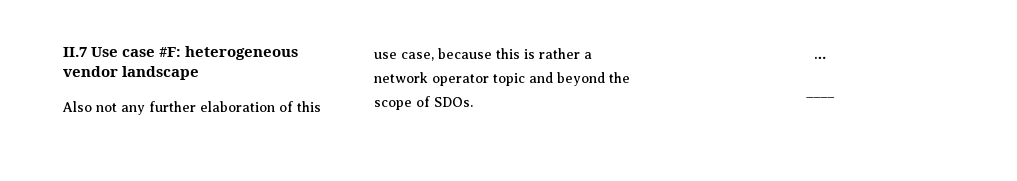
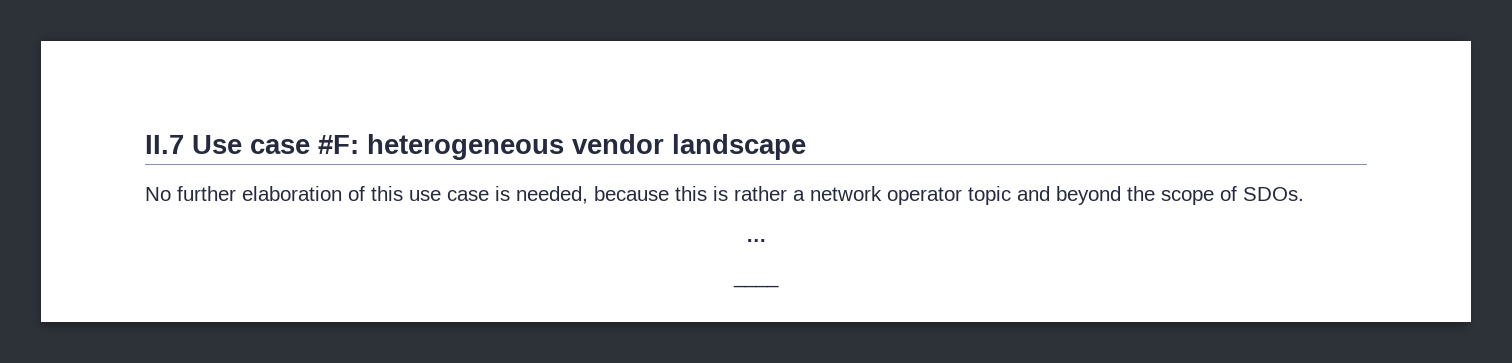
[62,101,145,115] Also not any -> [145,187,171,201] No
[401,52,434,61] case, -> [447,186,588,204] case is needed,

